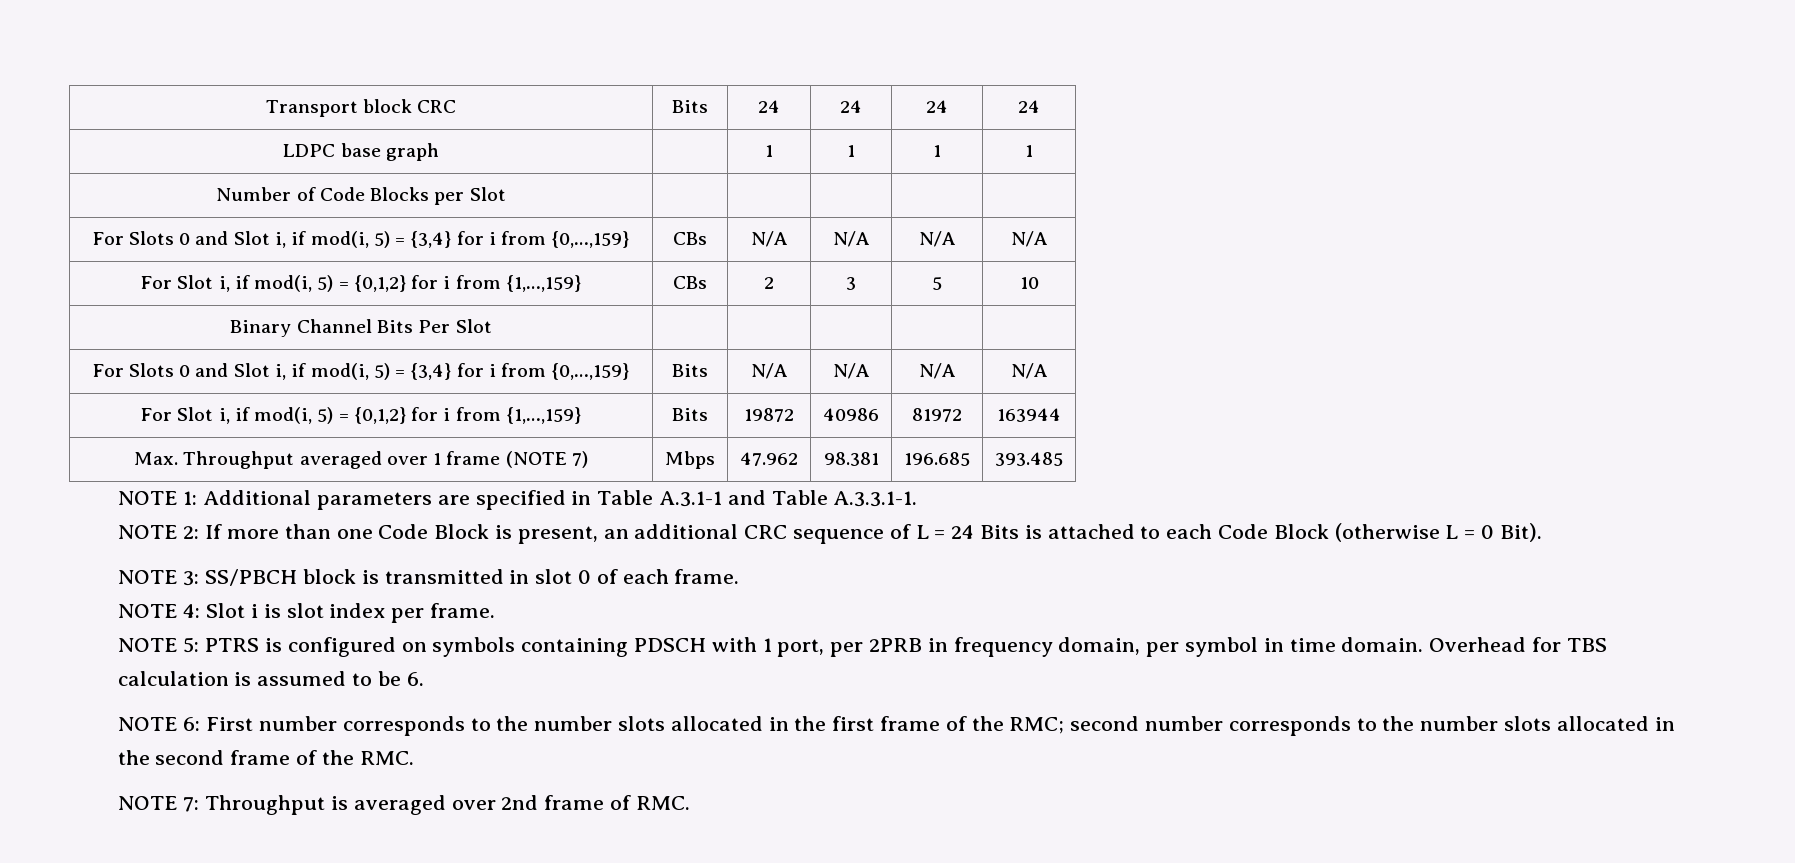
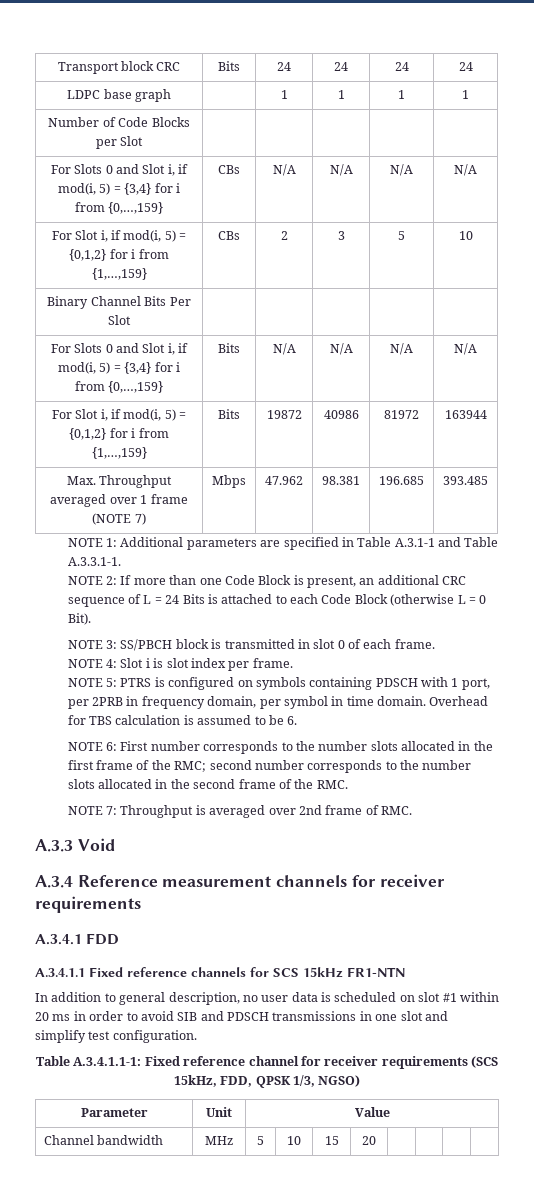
(690, 803) none -> [35,838,115,852] [35,874,445,888] [35,896,141,913] [35,933,120,945] [35,967,405,978] [35,992,499,1005] [35,1011,448,1021] [35,1030,197,1043] [36,1056,498,1069] [173,1075,361,1088] [80,1108,148,1117] [206,1107,232,1117] [354,1107,390,1117] [44,1135,164,1145] [205,1136,233,1145] [257,1136,264,1145] [287,1136,301,1145] [324,1136,339,1145] [362,1136,376,1145] // A.3.3 Void // A.3.4 Reference measurement channels for receiver requirements // A.3.4.1 FDD // A.3.4.1.1 Fixed reference channels for SCS 15kHz FR1-NTN // In addition to general description, no user data is scheduled on slot #1 within 20 ms in order to avoid SIB and PDSCH transmissions in one slot and simplify test configuration. // Table A.3.4.1.1-1: Fixed reference channel for receiver requirements (SCS 15kHz, FDD, QPSK 1/3, NGSO) // Parameter | Unit | Value // Channel bandwidth | MHz | 5 | 10 | 15 | 20 | | | |

